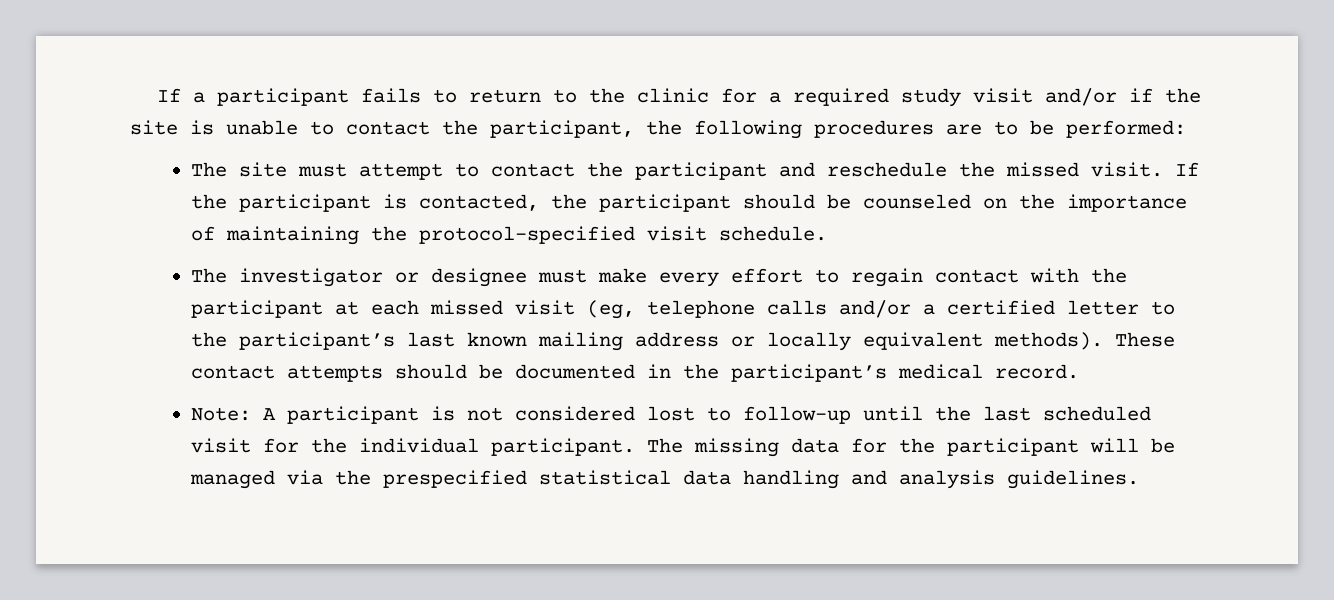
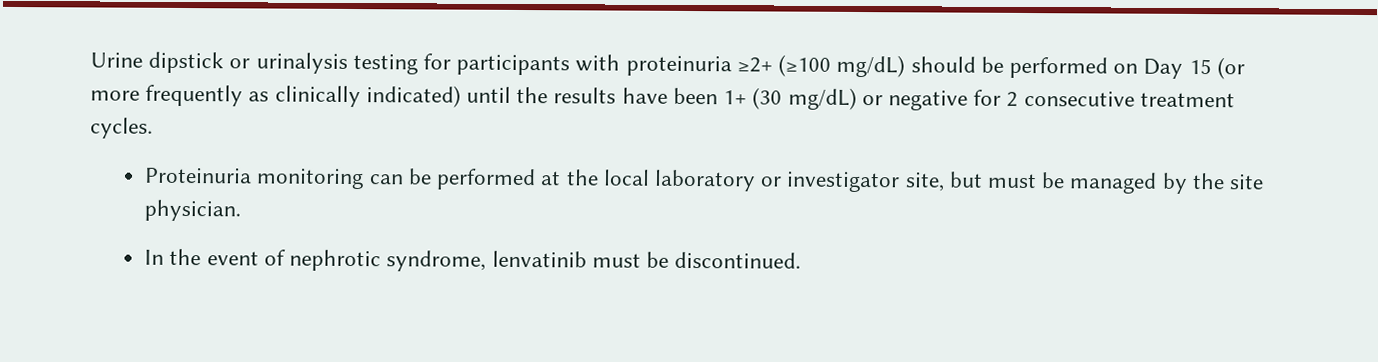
[156,88,1201,107] [130,120,1186,139] [191,162,1200,180] [191,194,1188,212] [191,226,828,245] [191,268,1128,287] [191,300,1176,319] [191,332,1176,351] [191,364,1080,382] [191,406,1152,424] [191,438,1176,457] [190,470,1140,489] If a participant fails to return to the clinic for a required study visit and/or if the site is unable to contact the participant, the following procedures are to be performed: // The site must attempt to contact the participant and reschedule the missed visit. If the participant is contacted, the participant should be counseled on the importance of maintaining the protocol-specified visit schedule. // The investigator or designee must make every effort to regain contact with the participant at each missed visit (eg, telephone calls and/or a certified letter to the participant’s last known mailing address or locally equivalent methods). These contact attempts should be documented in the participant’s medical record. // Note: A participant is not considered lost to follow-up until the last scheduled visit for the individual participant. The missing data for the participant will be managed via the prespecified statistical data handling and analysis guidelines. -> [90,51,1245,80] [90,84,1235,111] [90,117,153,139] [144,167,1265,194] [144,199,242,222] [144,248,802,272] Urine dipstick or urinalysis testing for participants with proteinuria ≥2+ (≥100 mg/dL) should be performed on Day 15 (or more frequently as clinically indicated) until the results have been 1+ (30 mg/dL) or negative for 2 consecutive treatment cycles. // Proteinuria monitoring can be performed at the local laboratory or investigator site, but must be managed by the site physician. // In the event of nephrotic syndrome, lenvatinib must be discontinued.

